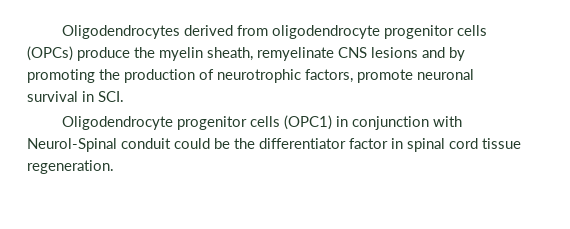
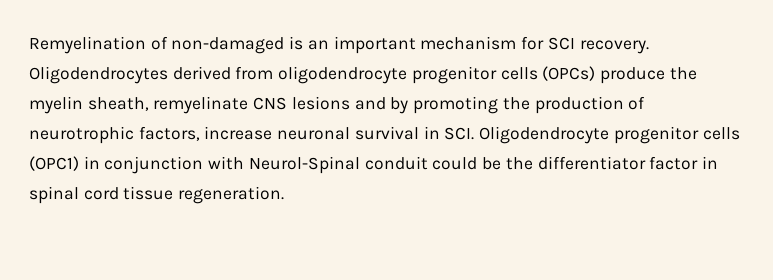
(61, 32) none -> [29,36,649,54] Remyelination of non-damaged is an important mechanism for SCI recovery.
[357,69,413,83] promote -> [204,126,273,140] increase
(124, 96) // -> (475, 133) none

